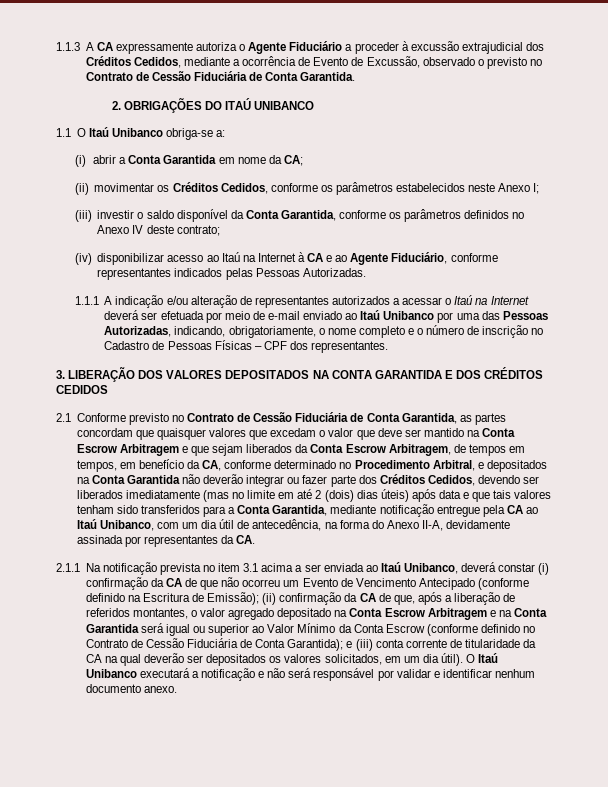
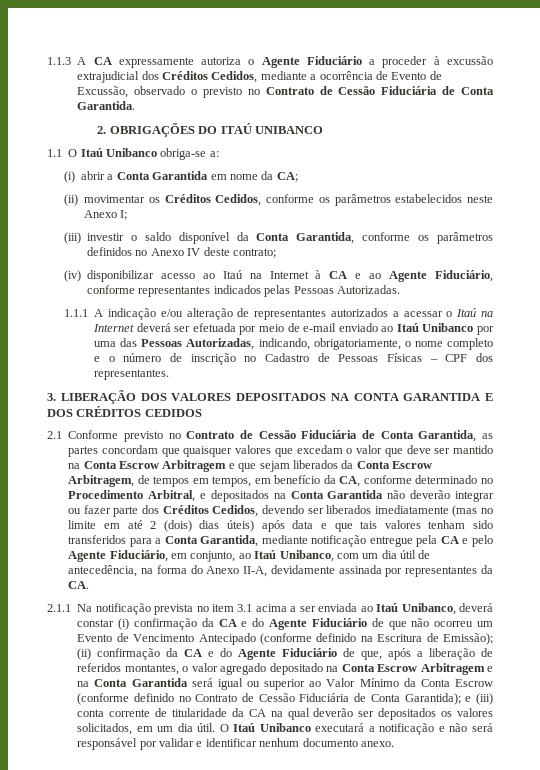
(523, 509) none -> [462,535,493,547] [68,550,236,562] e pelo Agente Fiduciário, em conjunto,
(182, 582) none -> [241,618,367,630] e do Agente Fiduciário
(376, 597) none -> [208,648,338,660] e do Agente Fiduciário
[441,653,464,666] útil). -> [197,723,216,732] útil.

